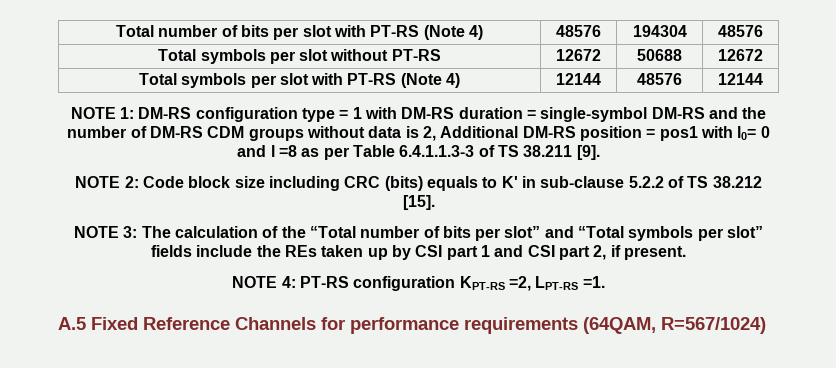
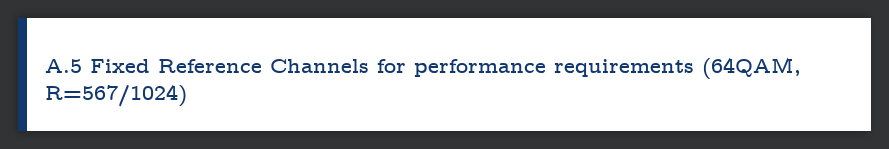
[116,25,483,40] [556,25,601,37] [632,25,687,37] [718,25,763,37] [158,49,441,64] [556,49,601,61] [637,49,682,61] [718,49,763,61] [138,73,461,88] [556,73,601,85] [637,73,682,85] [718,73,763,85] [70,107,767,122] [67,126,770,141] [237,145,600,160] [75,176,762,191] [402,195,435,210] [73,226,764,241] [151,245,686,260] [232,276,605,291] Total number of bits per slot with PT-RS (Note 4) | 48576 | 194304 | 48576 // Total symbols per slot without PT-RS | 12672 | 50688 | 12672 // Total symbols per slot with PT-RS (Note 4) | 12144 | 48576 | 12144 // NOTE 1: DM-RS configuration type = 1 with DM-RS duration = single-symbol DM-RS and the number of DM-RS CDM groups without data is 2, Additional DM-RS position = pos1 with l0= 0 and l =8 as per Table 6.4.1.1.3-3 of TS 38.211 [9]. // NOTE 2: Code block size including CRC (bits) equals to K' in sub-clause 5.2.2 of TS 38.212 [15]. // NOTE 3: The calculation of the “Total number of bits per slot” and “Total symbols per slot” fields include the REs taken up by CSI part 1 and CSI part 2, if present. // NOTE 4: PT-RS configuration KPT-RS =2, LPT-RS =1. // -> (45, 66) none

